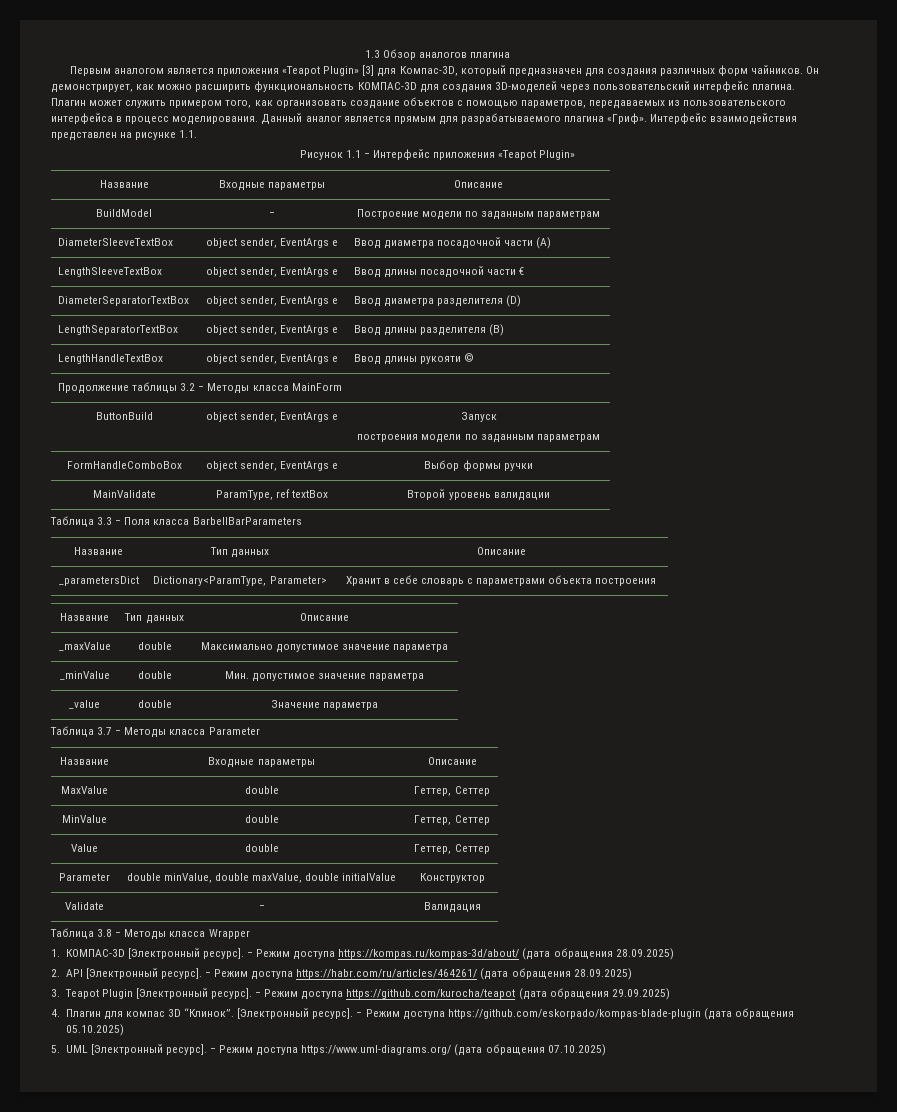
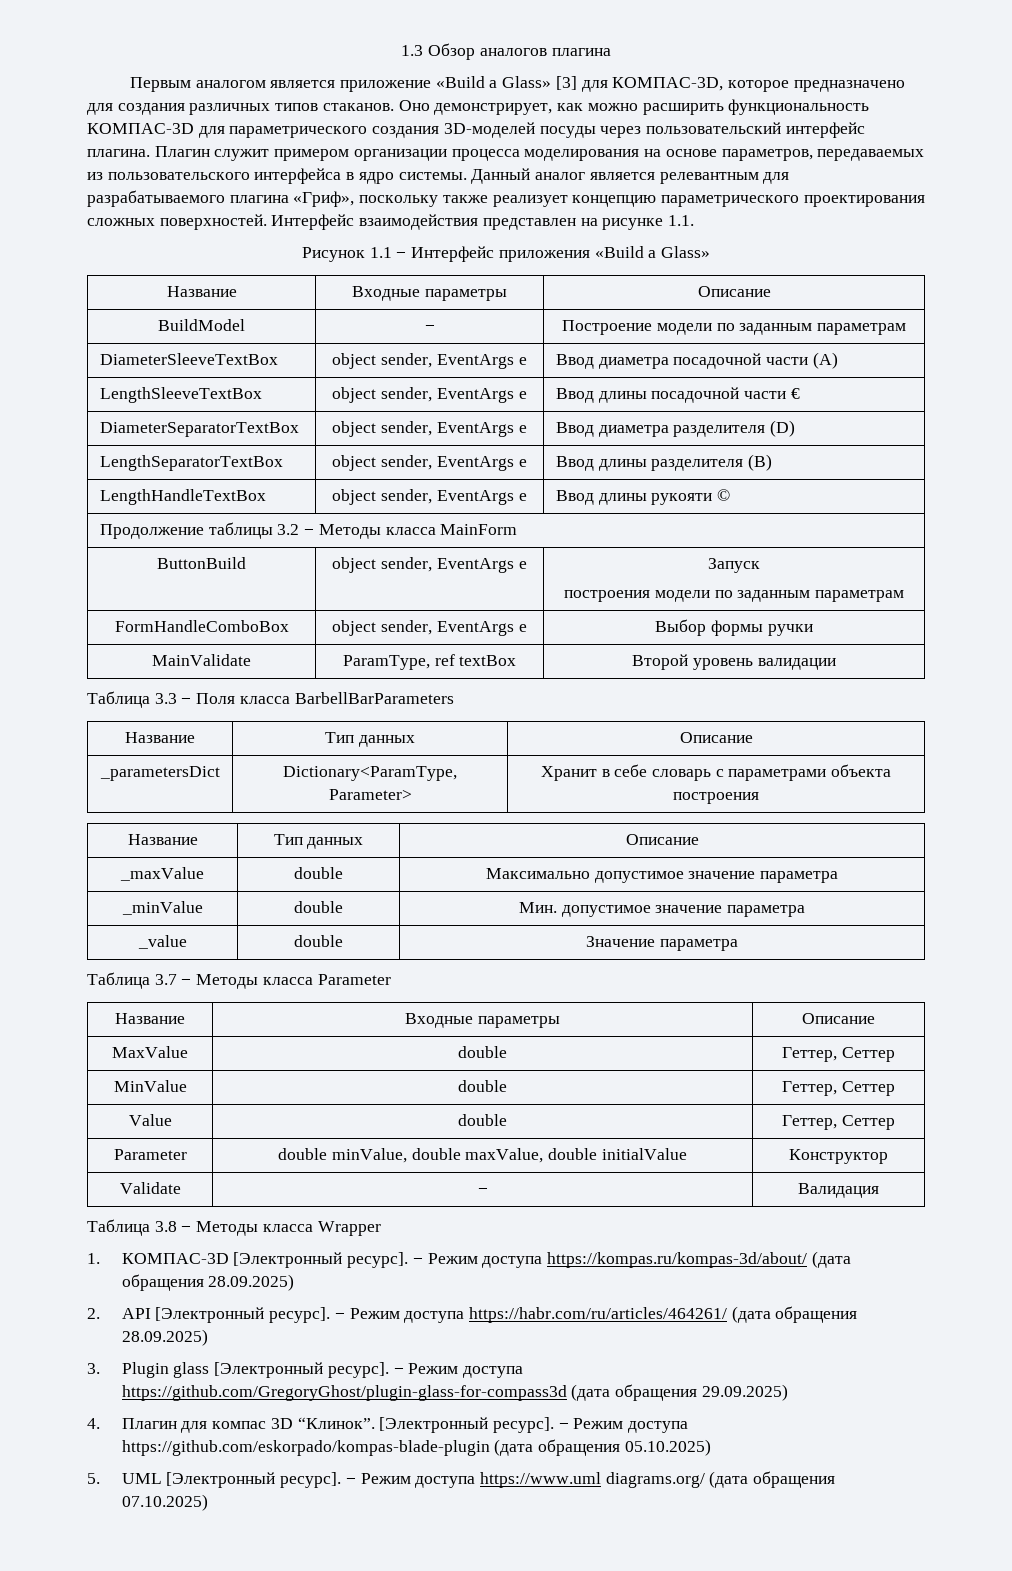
[217,65,820,77] приложения «Teapot Plugin» [3] для Компас-3D, который предназначен для создания различных форм чайников. Он -> [340,76,905,92] [87,100,430,115] приложение «Build a Glass» [3] для КОМПАС-3D, которое предназначено для создания различных типов стаканов. Оно
(439, 88) none -> [229,126,368,138] параметрического
(557, 87) none -> [539,126,596,138] посуды
[89,97,519,109] может служить примером того, как организовать создание объектов с помощью -> [214,149,717,161] служит примером организации процесса моделирования на основе
[125,116,259,125] процесс моделирования. -> [358,172,467,184] ядро системы.
[393,116,436,124] прямым -> [659,172,759,184] релевантным
[607,113,648,124] «Гриф». -> [293,191,925,207] [87,214,267,230] «Гриф», поскольку также реализует концепцию параметрического проектирования сложных поверхностей.
[498,150,576,160] «Teapot Plugin» -> [594,246,711,258] «Build a Glass»
[64,988,516,1000] Teapot Plugin [Электронный ресурс]. − Режим доступа https://github.com/kurocha/teapot -> [121,1362,523,1378] [121,1385,567,1401] Plugin glass [Электронный ресурс]. − Режим доступа https://github.com/GregoryGhost/plugin-glass-for-compass3d
[301,1045,452,1055] https://www.uml-diagrams.org/ -> [479,1472,705,1488] https://www.uml diagrams.org/

